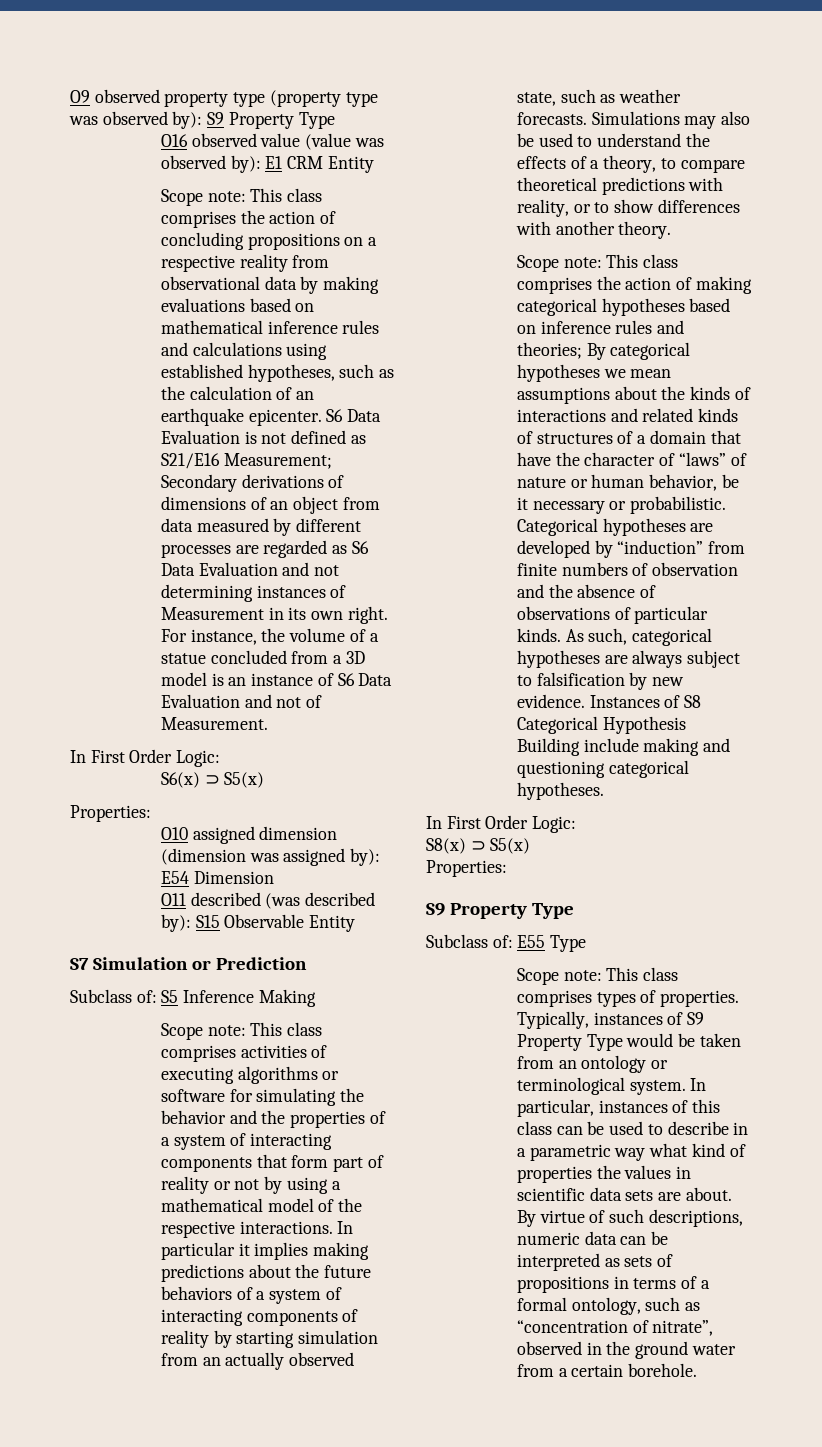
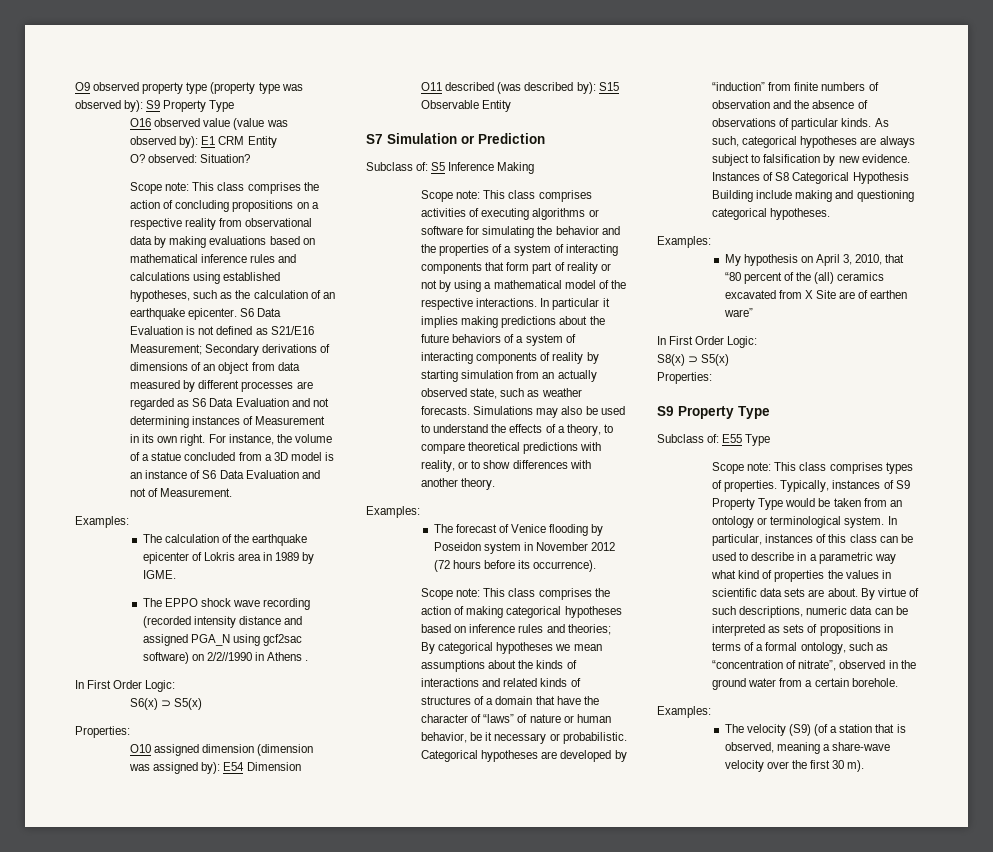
(374, 164) none -> [130,154,251,163] // O? observed: Situation?
(268, 723) none -> [75,516,129,528] [142,534,308,546] [142,552,315,564] [142,570,176,579] [142,598,311,610] [142,616,303,628] [142,634,303,646] [142,652,309,664] // Examples: // The calculation of the earthquake epicenter of Lokris area in 1989 by IGME. // The EPPO shock wave recording (recorded intensity distance and assigned PGA_N using gcf2sac software) on 2/2//1990 in Athens .
(672, 230) none -> [366,506,420,518] [433,524,604,536] [433,542,616,554] [433,560,597,572] // Examples: // The forecast of Venice flooding by Poseidon system in November 2012 (72 hours before its occurrence).
(604, 791) none -> [657,236,711,248] [724,254,905,266] [724,272,885,284] [724,290,908,299] [723,308,753,317] // Examples: // My hypothesis on April 3, 2010, that “80 percent of the (all) ceramics excavated from X Site are of earthen ware”
(698, 1370) none -> [657,706,711,718] [724,724,906,736] [724,742,891,754] [724,760,865,772] // Examples: // The velocity (S9) (of a station that is observed, meaning a share-wave velocity over the first 30 m).

